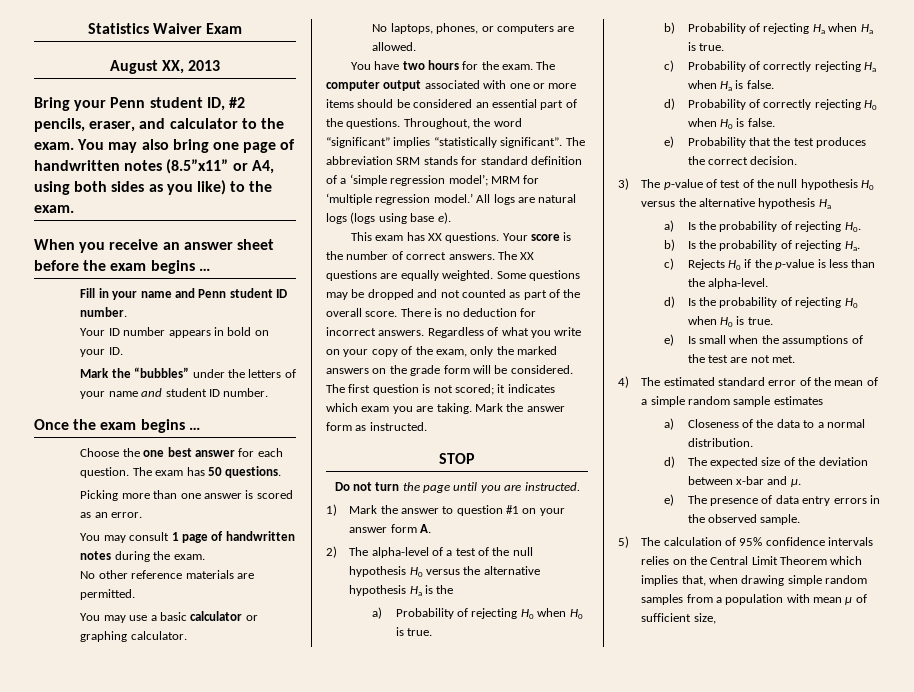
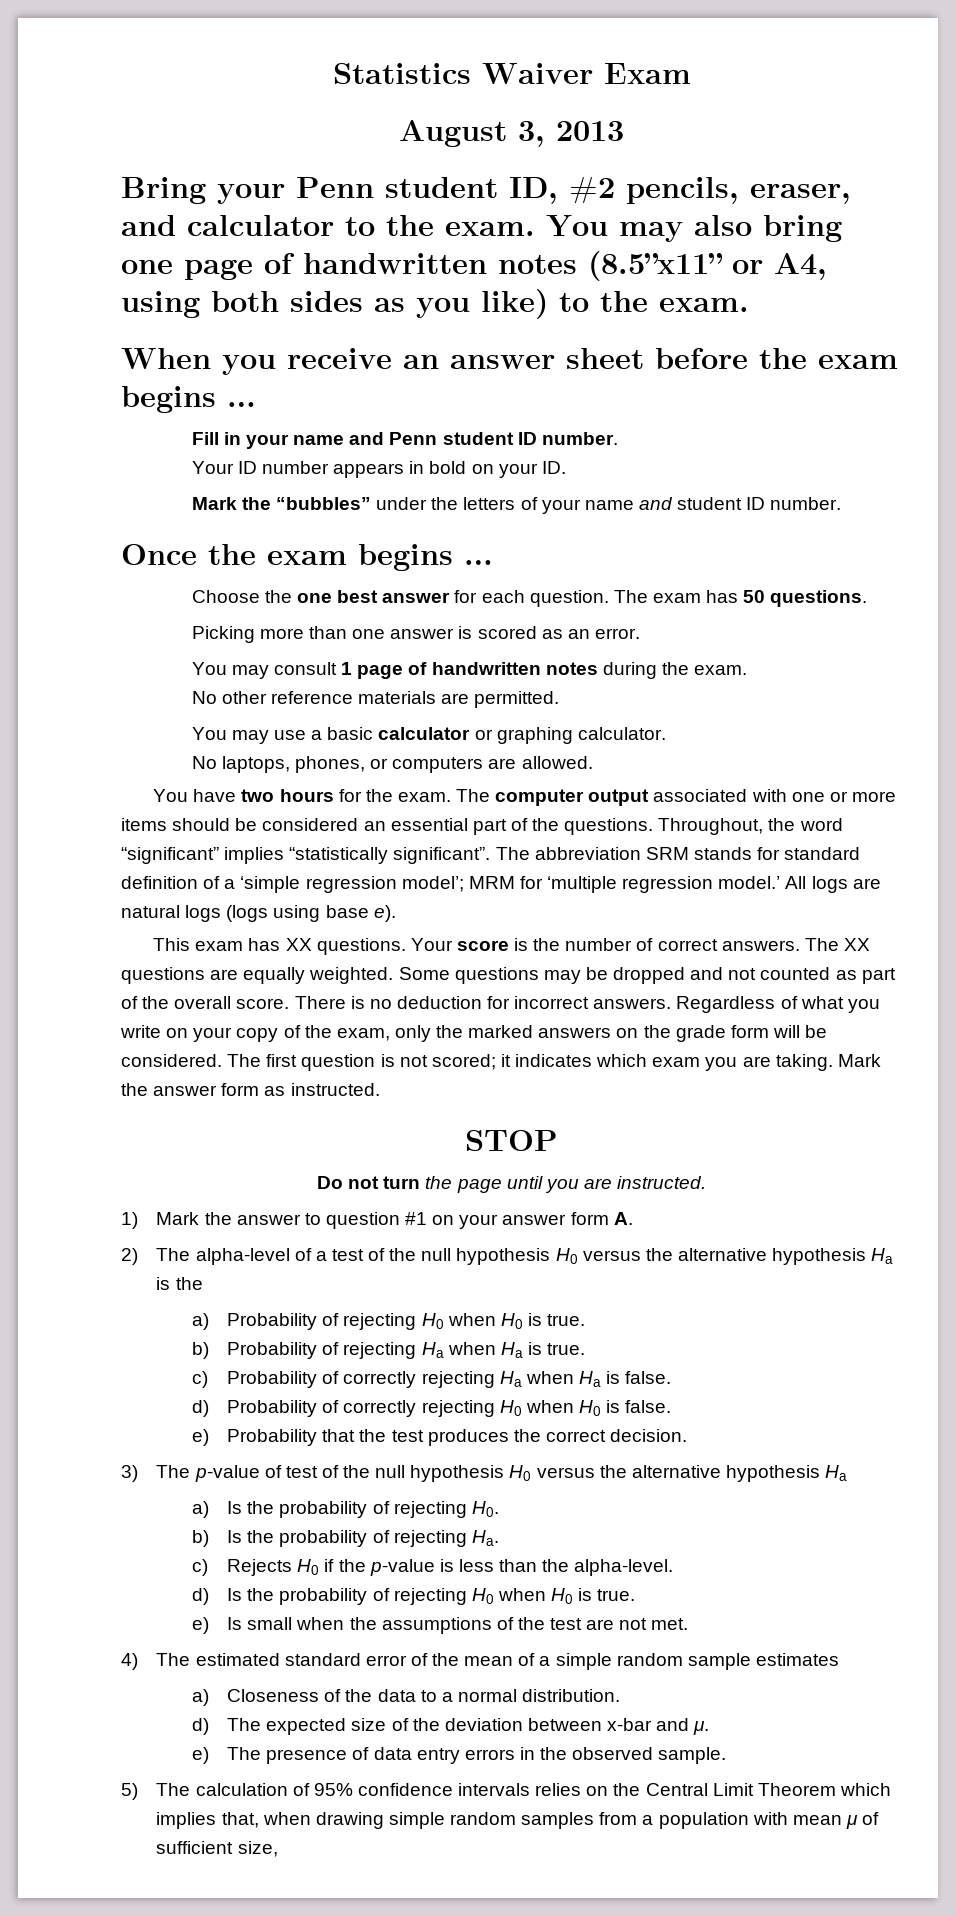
[162,60,184,74] XX, -> [518,121,545,147] 3,

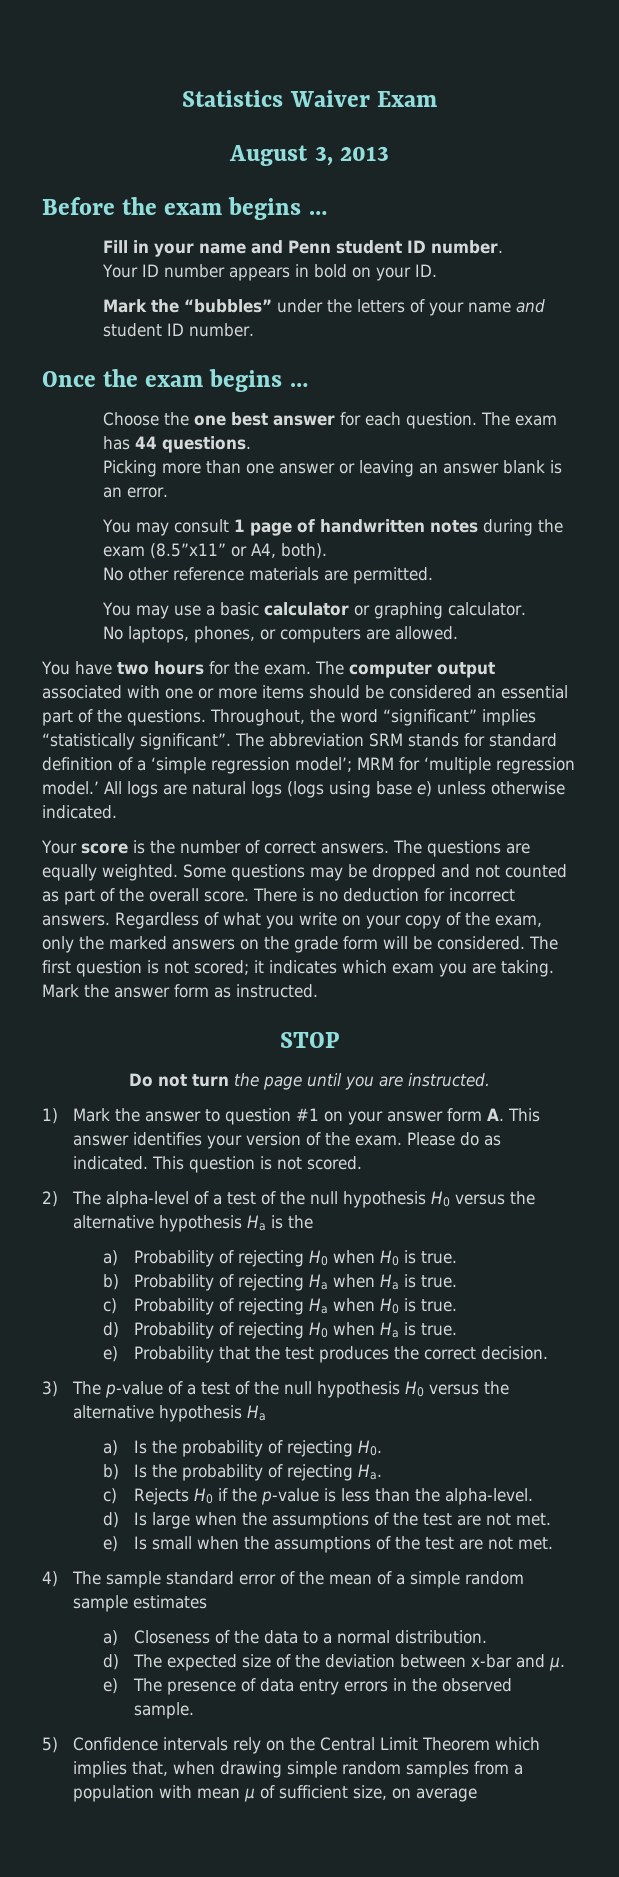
[121,177,851,204] [121,215,842,242] [121,251,827,281] [121,289,749,319] [121,348,748,375] Bring your Penn student ID, #2 pencils, eraser, and calculator to the exam. You may also bring one page of handwritten notes (8.5”x11” or A4, using both sides as you like) to the exam. // When you receive an answer sheet before -> [42,197,115,215] Before
[743,590,766,603] 50 -> [135,436,158,449] 44
[458,626,563,639] is scored as -> [339,460,563,477] or leaving an answer blank is
[694,665,748,675] exam. -> [103,543,328,559] exam (8.5”x11” or A4, both).
[373,905,396,922] [153,938,406,955] e). // This exam has XX questions. -> [417,781,565,797] [42,805,117,819] e) unless otherwise indicated. //
[843,938,870,951] XX -> (422, 847) none
(633, 1218) none -> [507,1108,540,1122] [72,1132,501,1149] [72,1156,362,1173] This answer identifies your version of the exam. Please do as indicated. This question is not scored.
[343,1371,672,1388] correctly rejecting Ha when Ha is false. -> [238,1298,458,1315] rejecting Ha when H0 is true.
[343,1400,672,1417] correctly rejecting H0 when H0 is false. -> [238,1322,458,1339] rejecting H0 when Ha is true.
(282, 1471) none -> [186,1384,196,1395] a
[247,1588,636,1605] the probability of rejecting H0 when H0 is true. -> [152,1512,552,1529] large when the assumptions of the test are not met.
[195,1653,280,1666] estimated -> [105,1571,161,1588] sample
[156,1783,582,1796] The calculation of 95% confidence intervals relies -> [72,1737,261,1754] Confidence intervals rely
(278, 1849) none -> [391,1788,477,1802] on average

